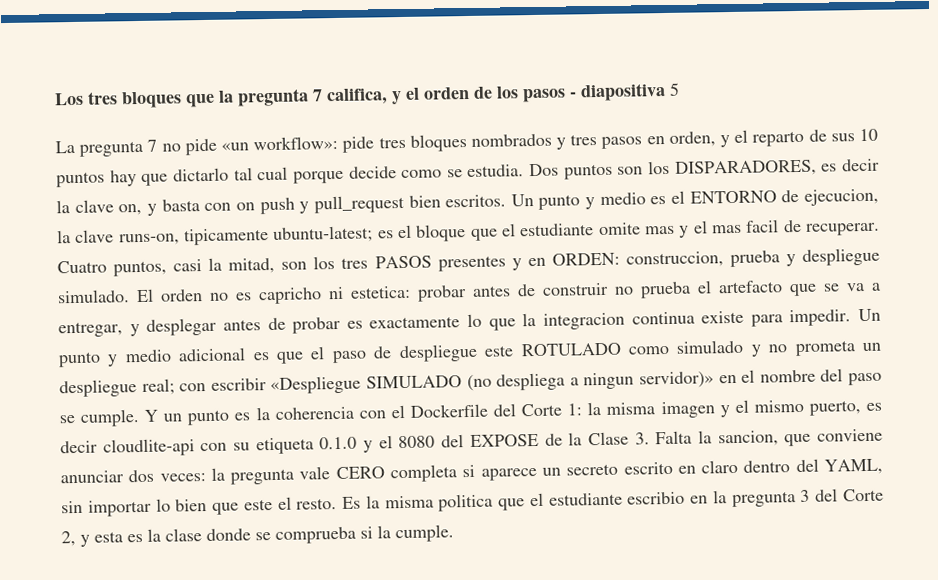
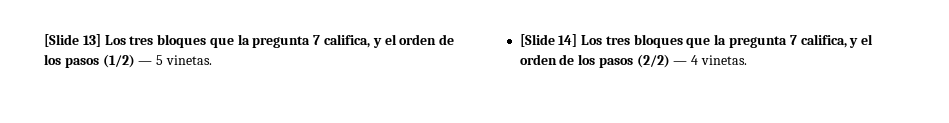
(54, 99) none -> [44,34,101,47] [Slide 13]
[569,83,666,102] - diapositiva -> [102,54,153,68] (1/2) —
[55,128,878,157] [56,158,880,188] [56,188,879,216] [57,219,881,246] [57,247,880,277] [57,280,881,305] [58,308,881,338] [58,339,881,368] [59,368,883,398] [59,399,882,427] [60,428,884,457] [60,458,883,485] [61,488,885,517] [61,524,454,547] // La pregunta 7 no pide «un workflow»: pide tres bloques nombrados y tres pasos en orden, y el reparto de sus 10 puntos hay que dictarlo tal cual porque decide como se estudia. Dos puntos son los DISPARADORES, es decir la clave on, y basta con on push y pull_request bien escritos. Un punto y medio es el ENTORNO de ejecucion, la clave runs-on, tipicamente ubuntu-latest; es el bloque que el estudiante omite mas y el mas facil de recuperar. Cuatro puntos, casi la mitad, son los tres PASOS presentes y en ORDEN: construccion, prueba y despliegue simulado. El orden no es capricho ni estetica: probar antes de construir no prueba el artefacto que se va a entregar, y desplegar antes de probar es exactamente lo que la integracion continua existe para impedir. Un punto y medio adicional es que el paso de despliegue este ROTULADO como simulado y no prometa un despliegue real; con escribir «Despliegue SIMULADO (no despliega a ningun servidor)» en el nombre del paso se cumple. Y un punto es la coherencia con el Dockerfile del Corte 1: la misma imagen y el mismo puerto, es decir cloudlite-api con su etiqueta 0.1.0 y el 8080 del EXPOSE de la Clase 3. Falta la sancion, que conviene anunciar dos veces: la pregunta vale CERO completa si aparece un secreto escrito en claro dentro del YAML, sin importar lo bien que este el resto. Es la misma politica que el estudiante escribio en la pregunta 3 del Corte 2, y esta es la clase donde se comprueba si la cumple. -> [165,55,212,65] [519,34,874,48] [519,54,747,68] vinetas. // [Slide 14] Los tres bloques que la pregunta 7 califica, y el orden de los pasos (2/2) — 4 vinetas.

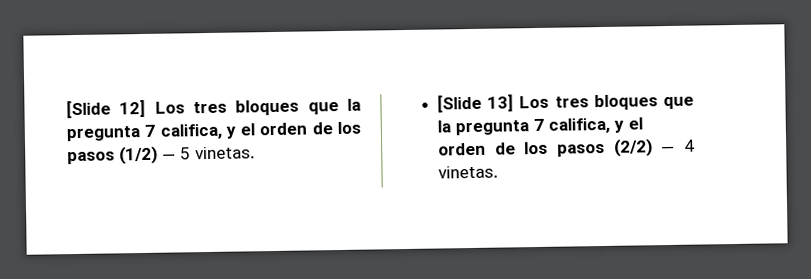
[44,34,101,47] [Slide 13] -> [66,99,147,119] [Slide 12]
[558,34,578,47] 14] -> [487,94,515,112] 13]

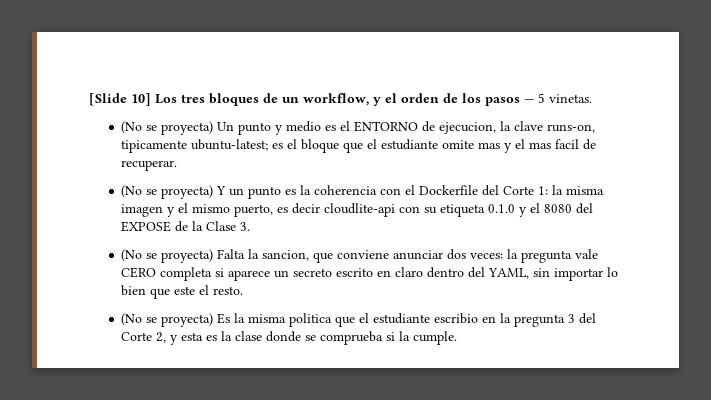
[66,98,361,119] [66,121,361,142] [67,145,158,165] [Slide 12] Los tres bloques que la pregunta 7 califica, y el orden de los pasos (1/2) -> [89,93,520,106] [Slide 10] Los tres bloques de un workflow, y el orden de los pasos
[436,94,694,113] [436,117,643,136] [437,138,695,157] [437,165,498,179] [Slide 13] Los tres bloques que la pregunta 7 califica, y el orden de los pasos (2/2) — 4 vinetas. -> [121,121,596,135] [121,139,597,153] [121,160,178,171] [121,185,605,199] [121,203,594,217] [121,221,251,232] [121,249,599,263] [121,267,619,281] [121,285,244,299] [121,313,597,327] [121,331,458,345] (No se proyecta) Un punto y medio es el ENTORNO de ejecucion, la clave runs-on, tipicamente ubuntu-latest; es el bloque que el estudiante omite mas y el mas facil de recuperar. // (No se proyecta) Y un punto es la coherencia con el Dockerfile del Corte 1: la misma imagen y el mismo puerto, es decir cloudlite-api con su etiqueta 0.1.0 y el 8080 del EXPOSE de la Clase 3. // (No se proyecta) Falta la sancion, que conviene anunciar dos veces: la pregunta vale CERO completa si aparece un secreto escrito en claro dentro del YAML, sin importar lo bien que este el resto. // (No se proyecta) Es la misma politica que el estudiante escribio en la pregunta 3 del Corte 2, y esta es la clase donde se comprueba si la cumple.

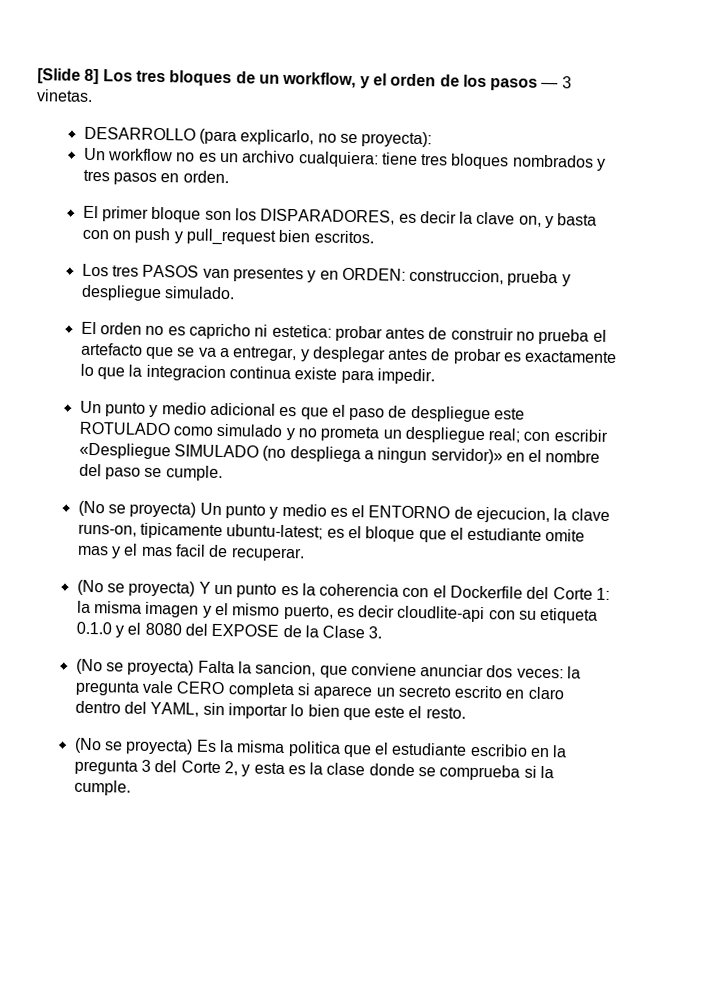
[131,93,151,106] 10] -> [84,68,100,85] 8]
[538,93,545,103] 5 -> [561,76,572,89] 3
(592, 98) none -> [83,126,433,148] [83,147,607,171] [82,169,229,185] [82,205,598,229] [81,227,374,246] [81,263,571,287] [80,284,235,302] [80,321,607,345] [80,342,618,365] [79,363,435,385] [79,400,526,423] [78,421,608,444] [78,442,601,465] [78,463,223,482] // DESARROLLO (para explicarlo, no se proyecta): // Un workflow no es un archivo cualquiera: tiene tres bloques nombrados y tres pasos en orden. // El primer bloque son los DISPARADORES, es decir la clave on, y basta con on push y pull_request bien escritos. // Los tres PASOS van presentes y en ORDEN: construccion, prueba y despliegue simulado. // El orden no es capricho ni estetica: probar antes de construir no prueba el artefacto que se va a entregar, y desplegar antes de probar es exactamente lo que la integracion continua existe para impedir. // Un punto y medio adicional es que el paso de despliegue este ROTULADO como simulado y no prometa un despliegue real; con escribir «Despliegue SIMULADO (no despliega a ningun servidor)» en el nombre del paso se cumple.

